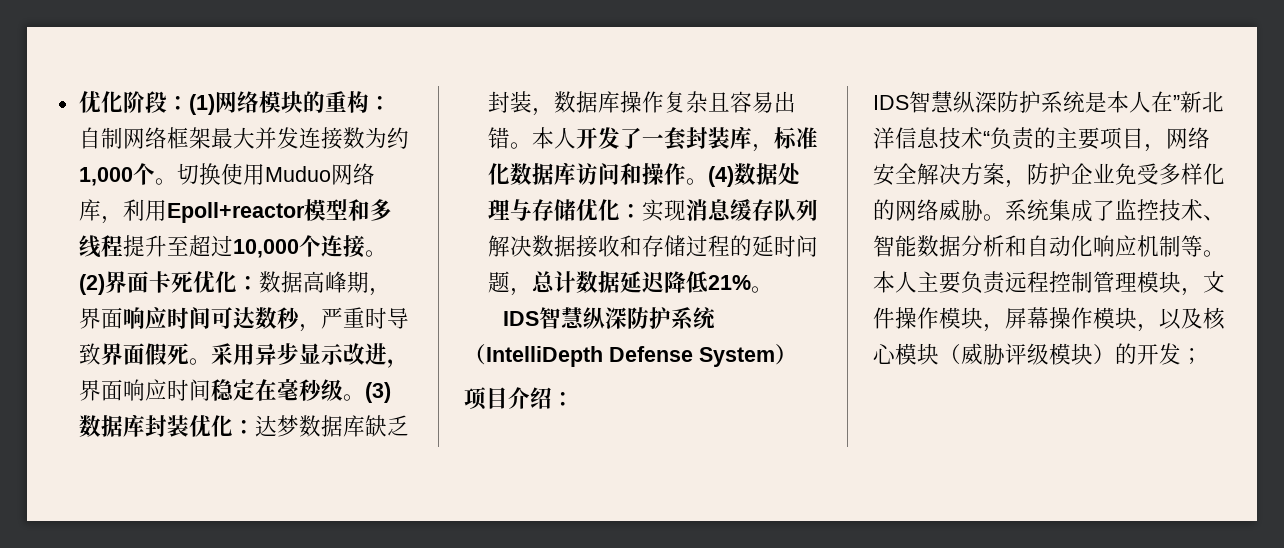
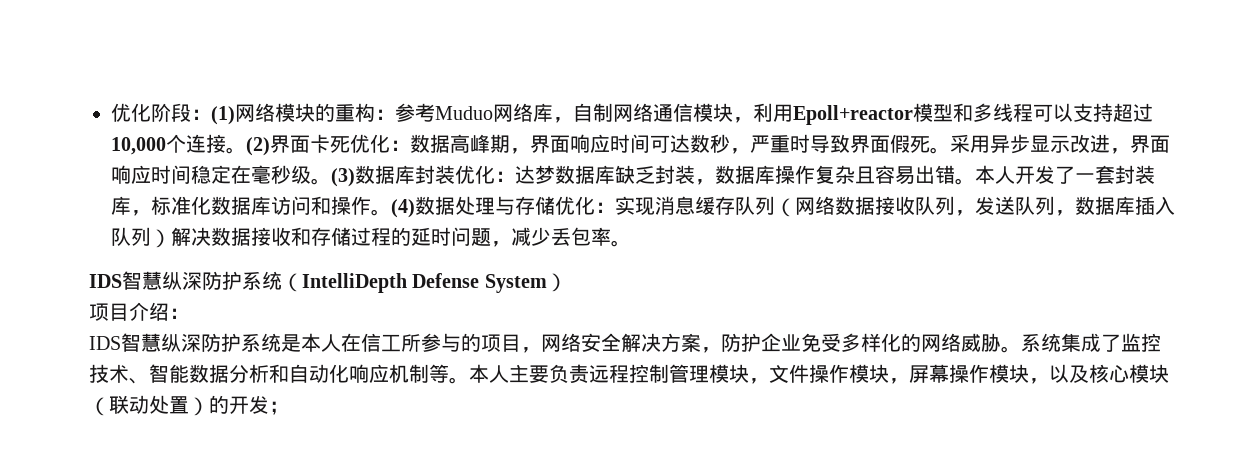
[78,127,409,149] [78,163,375,186] [78,199,101,221] 自制网络框架最大并发连接数为约1,000个。切换使用Muduo网络库 -> [395,103,733,123] 参考Muduo网络库，自制网络通信模块
[122,235,189,257] 提升至 -> [1033,103,1113,122] 可以支持
(818, 210) none -> [775,196,1175,217] [111,227,171,248] （网络数据接收队列，发送队列，数据库插入队列）
[531,271,751,293] 总计数据延迟降低21% -> [511,227,611,246] 减少丢包率
[1173,91,1224,113] [873,127,1100,150] ”新北洋信息技术“负责的主要 -> [361,333,481,352] 信工所参与的
[961,343,1093,365] 威胁评级模块 -> [109,395,189,414] 联动处置

